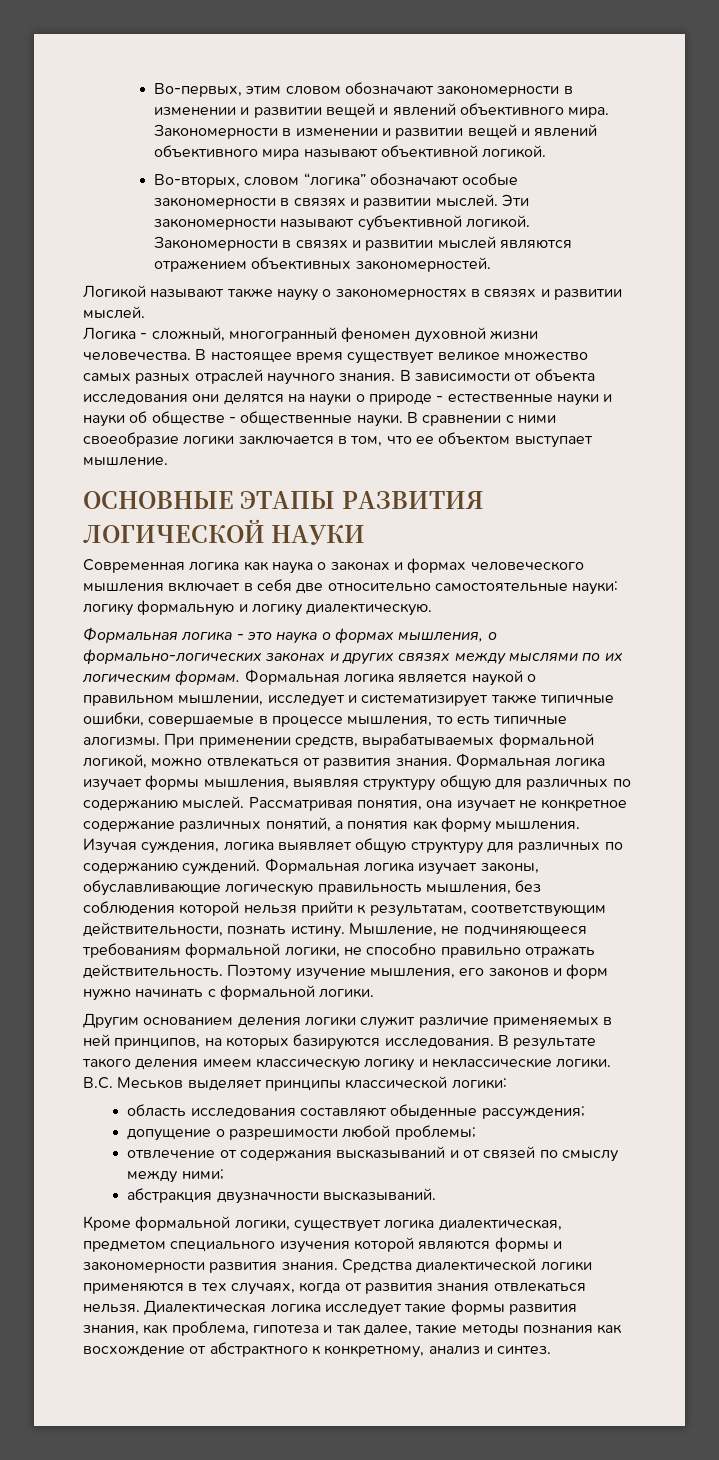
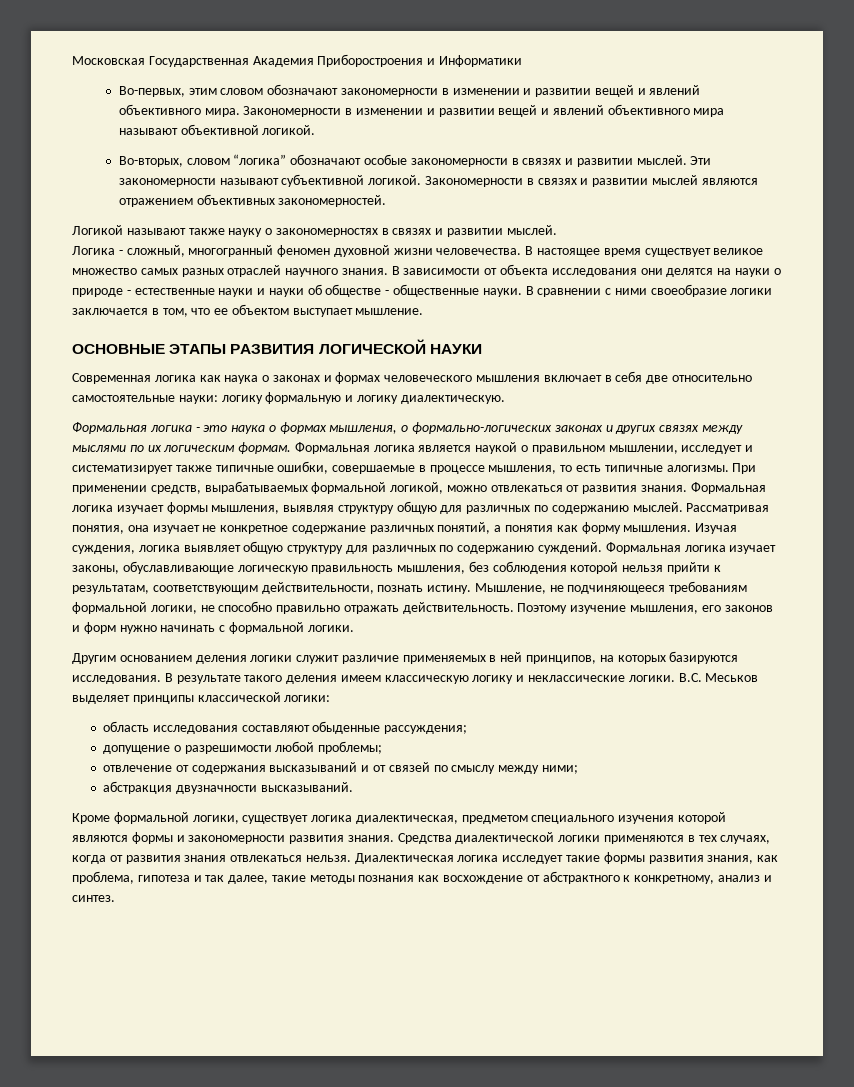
(154, 90) none -> [72,54,522,67] Московская Государственная Академия Приборостроения и Информатики //

